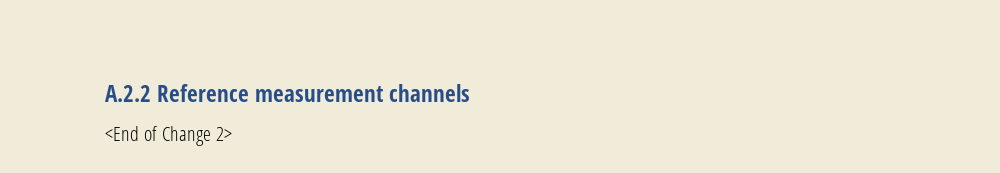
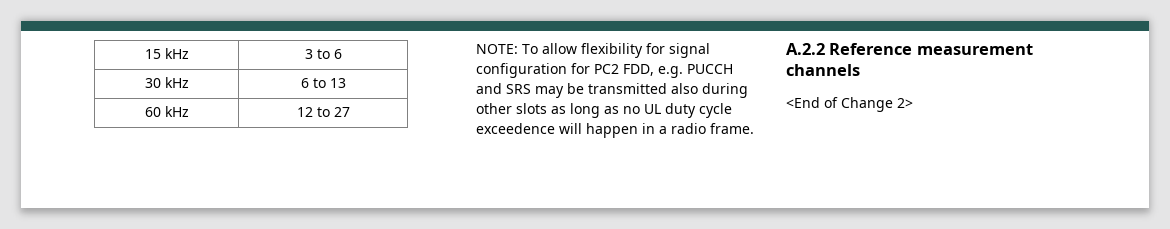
(105, 93) none -> [144,48,189,59] [304,49,342,59] [144,77,189,88] [300,78,346,88] [144,106,189,117] [296,107,350,117] [475,43,710,58] [475,63,733,78] [475,83,748,98] [475,103,732,118] [475,123,754,138] 15 kHz | 3 to 6 // 30 kHz | 6 to 13 // 60 kHz | 12 to 27 // NOTE: To allow flexibility for signal configuration for PC2 FDD, e.g. PUCCH and SRS may be transmitted also during other slots as long as no UL duty cycle exceedence will happen in a radio frame. //

